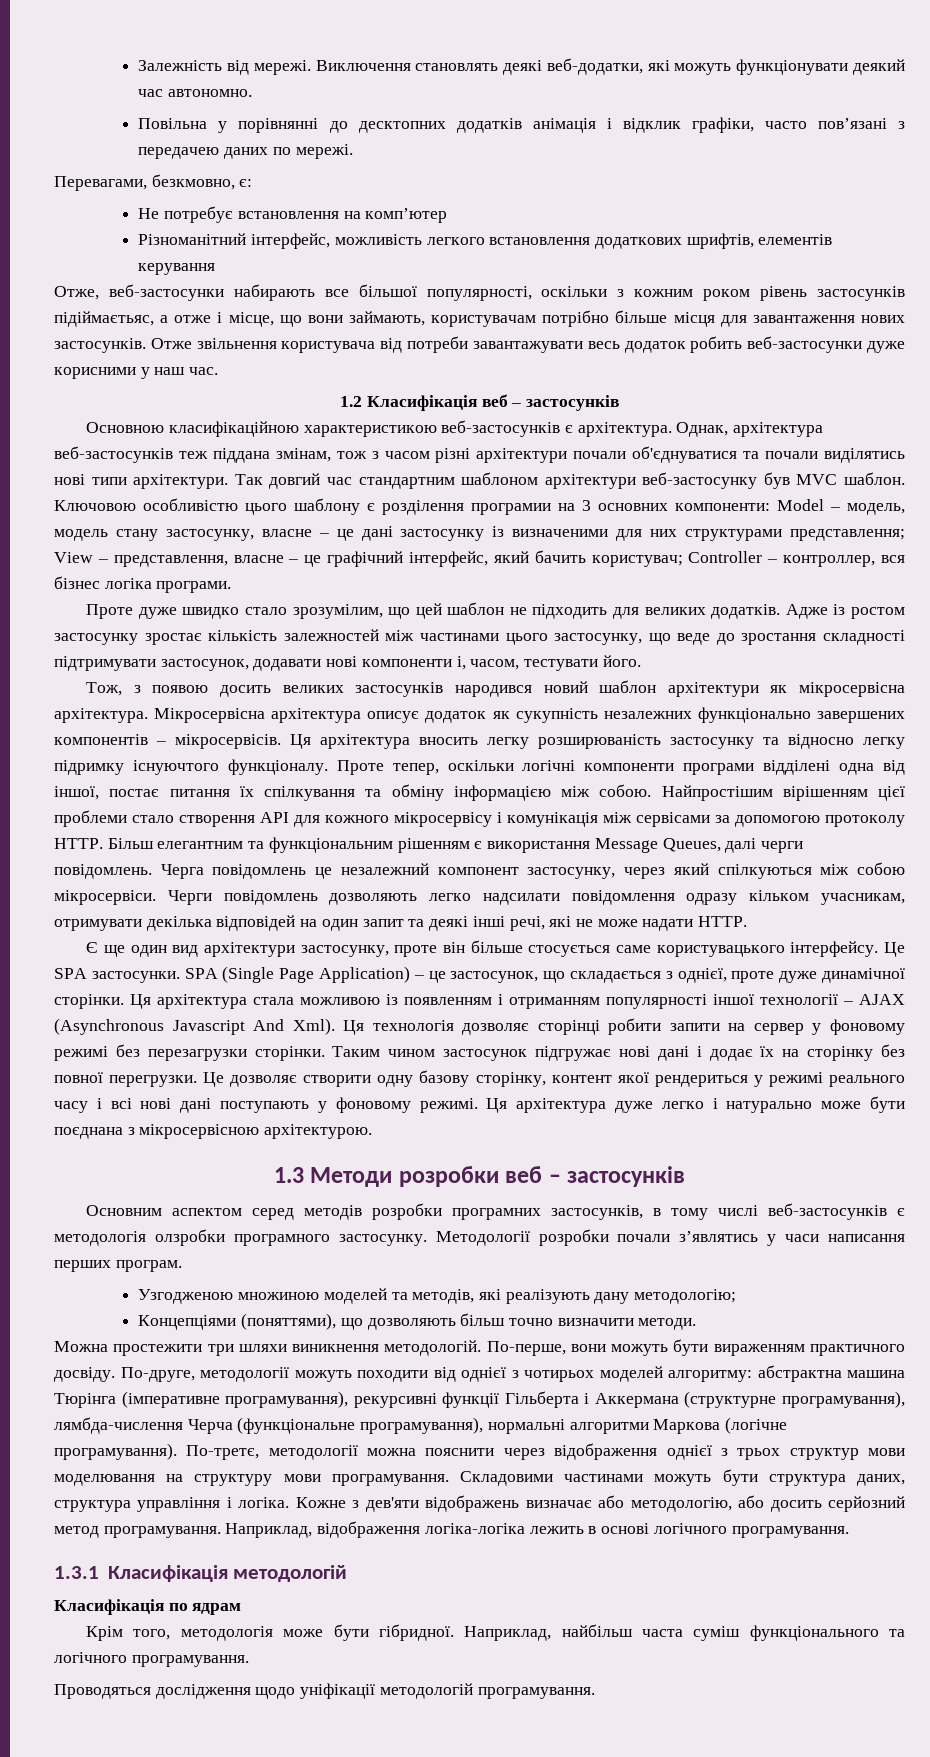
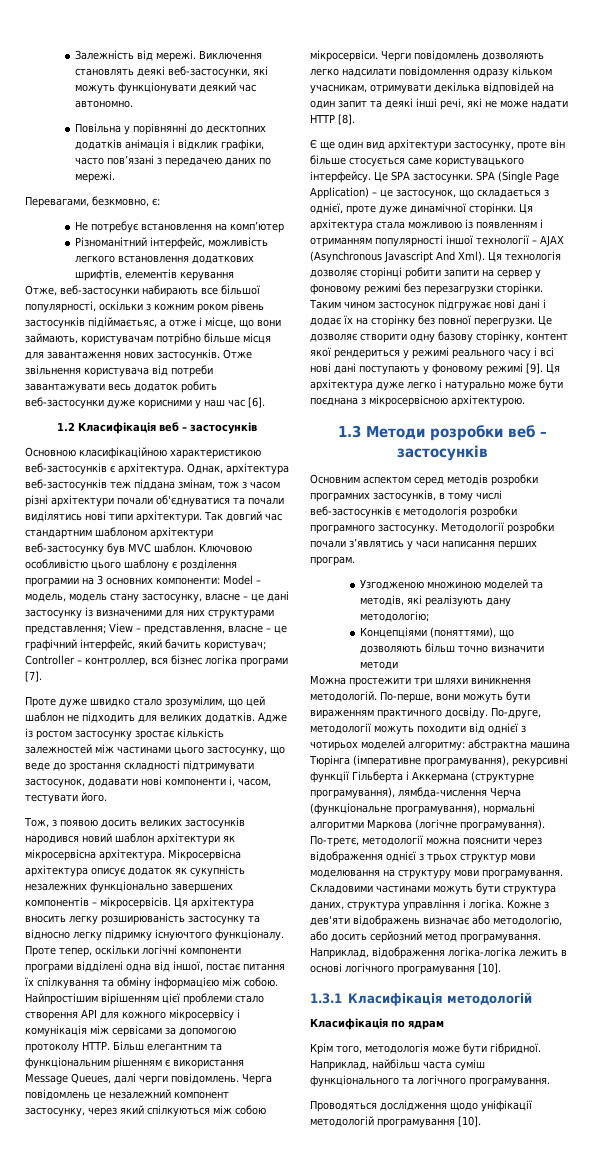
[546,58,643,75] веб-додатки, -> [167,66,250,78] веб-застосунки,
[189,367,219,375] час. -> [228,397,265,408] час [6].
[156,581,232,593] програми. -> [240,657,288,667] [25,671,42,682] програми [7].
[698,916,748,927] HTTP. -> [310,114,355,125] HTTP [8].
[419,1098,478,1113] режимі. -> [486,363,543,375] режимі [9].
[154,1229,225,1246] олзробки -> [470,506,517,518] розробки
[638,1318,697,1330] методи. -> [359,661,398,670] методи
[731,1526,849,1538] програмування. -> [397,963,501,975] програмування [10].
[477,1687,595,1699] програмування. -> [377,1116,481,1128] програмування [10].

